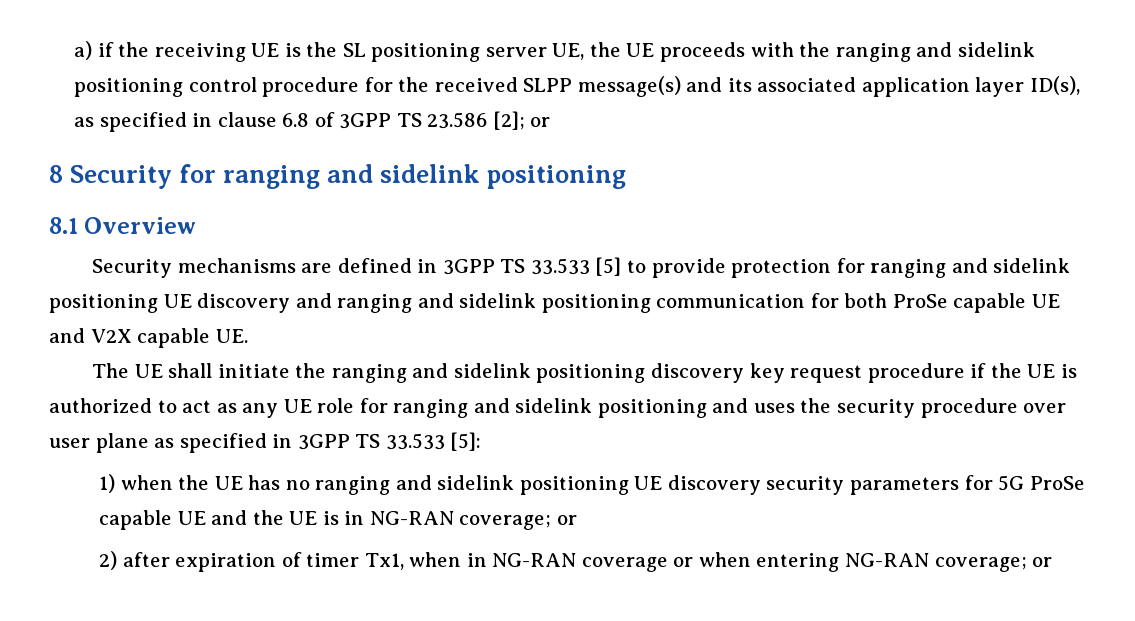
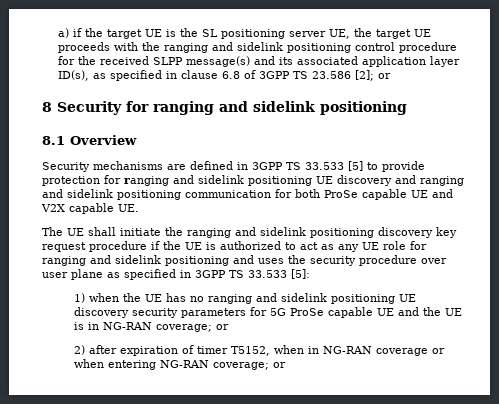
[154,43,246,62] receiving -> [106,29,142,39] target
(621, 49) none -> [375,29,411,39] target
[364,553,404,570] Tx1, -> [230,346,270,356] T5152,

